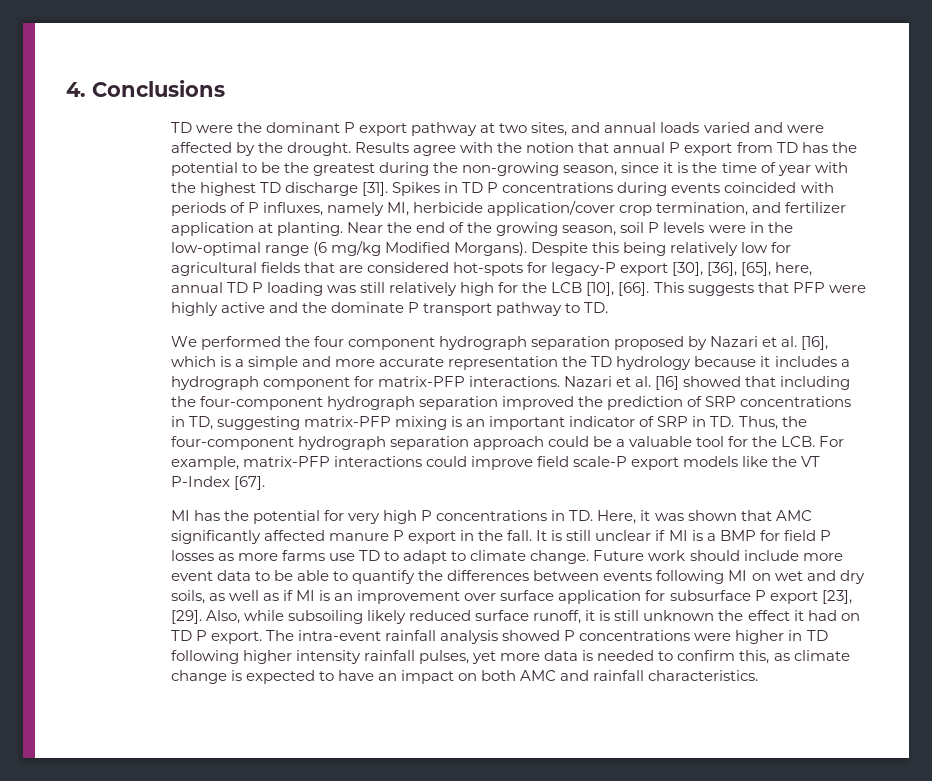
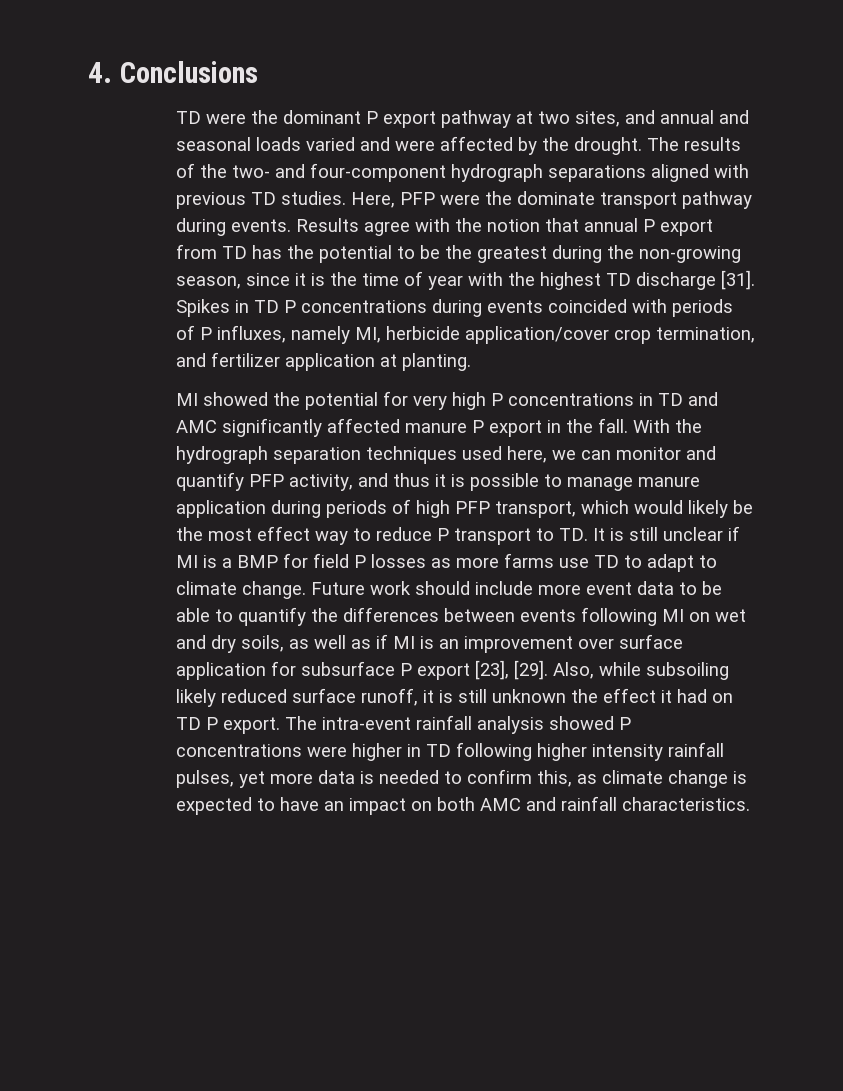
(657, 127) none -> [718,110,749,124] [175,137,251,151] and seasonal
(352, 149) none -> [646,137,741,151] [175,163,749,182] [175,191,752,209] [175,218,291,236] The results of the two- and four-component hydrograph separations aligned with previous TD studies. Here, PFP were the dominate transport pathway during events.
[347,222,793,236] [170,240,792,256] [170,262,813,276] [170,282,866,296] [170,302,609,316] [170,336,829,350] [170,356,850,370] [170,376,851,390] [170,396,852,410] [170,416,807,430] [170,436,845,450] [170,456,821,470] [170,476,265,490] [170,510,220,521] Near the end of the growing season, soil P levels were in the low-optimal range (6 mg/kg Modified Morgans). Despite this being relatively low for agricultural fields that are considered hot-spots for legacy-P export [30], [36], [65], here, annual TD P loading was still relatively high for the LCB [10], [66]. This suggests that PFP were highly active and the dominate P transport pathway to TD. // We performed the four component hydrograph separation proposed by Nazari et al. [16], which is a simple and more accurate representation the TD hydrology because it includes a hydrograph component for matrix-PFP interactions. Nazari et al. [16] showed that including the four-component hydrograph separation improved the prediction of SRP concentrations in TD, suggesting matrix-PFP mixing is an important indicator of SRP in TD. Thus, the four-component hydrograph separation approach could be a valuable tool for the LCB. For example, matrix-PFP interactions could improve field scale-P export models like the VT P-Index [67]. // MI has -> [175,392,268,406] // MI showed
[569,510,772,524] TD. Here, it was shown that -> [657,392,718,406] TD and
(533, 535) none -> [632,419,702,433] [175,446,716,464] [175,472,700,491] [175,499,753,518] [175,526,588,545] With the hydrograph separation techniques used here, we can monitor and quantify PFP activity, and thus it is possible to manage manure application during periods of high PFP transport, which would likely be the most effect way to reduce P transport to TD.

